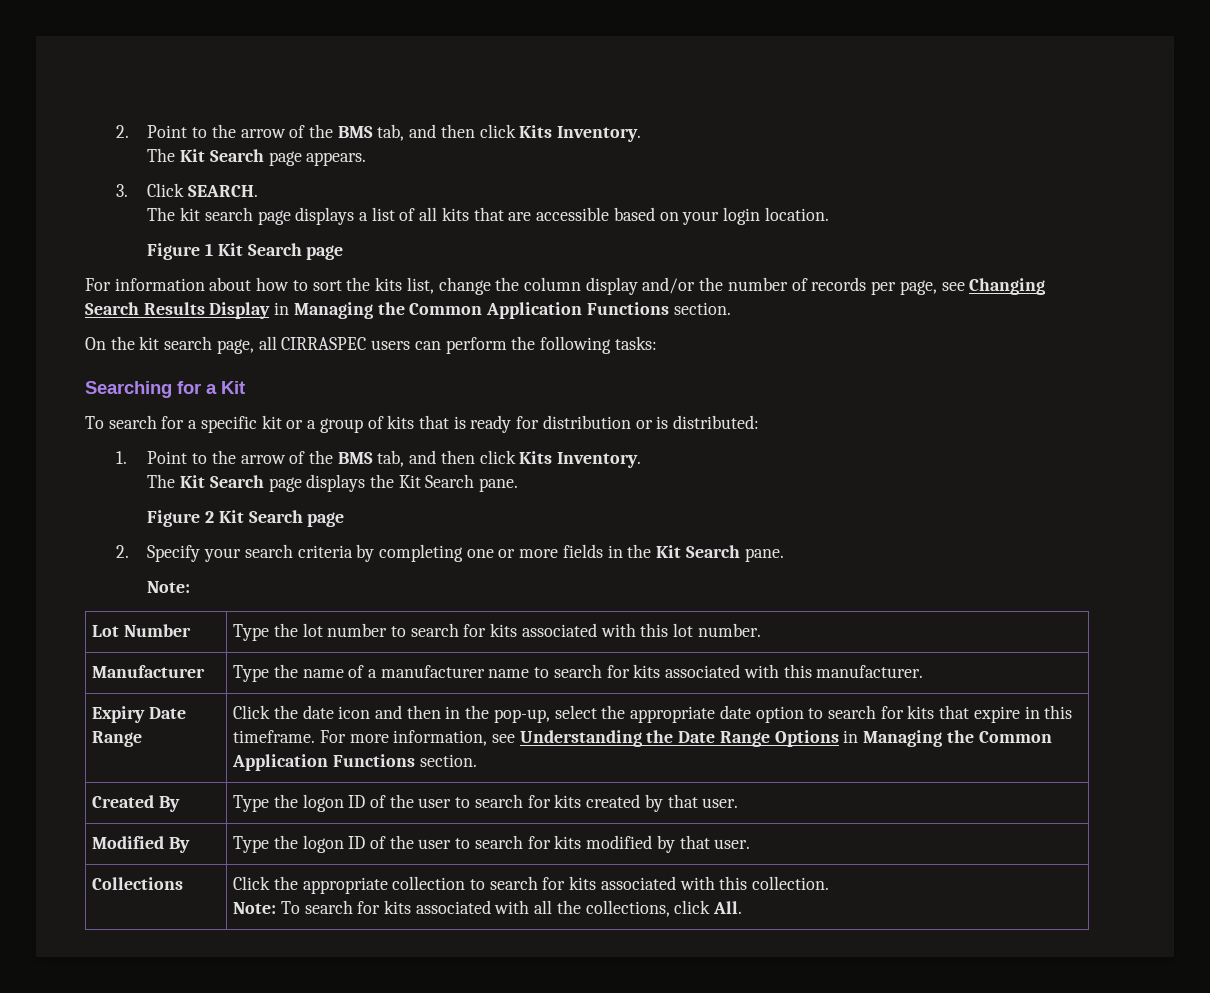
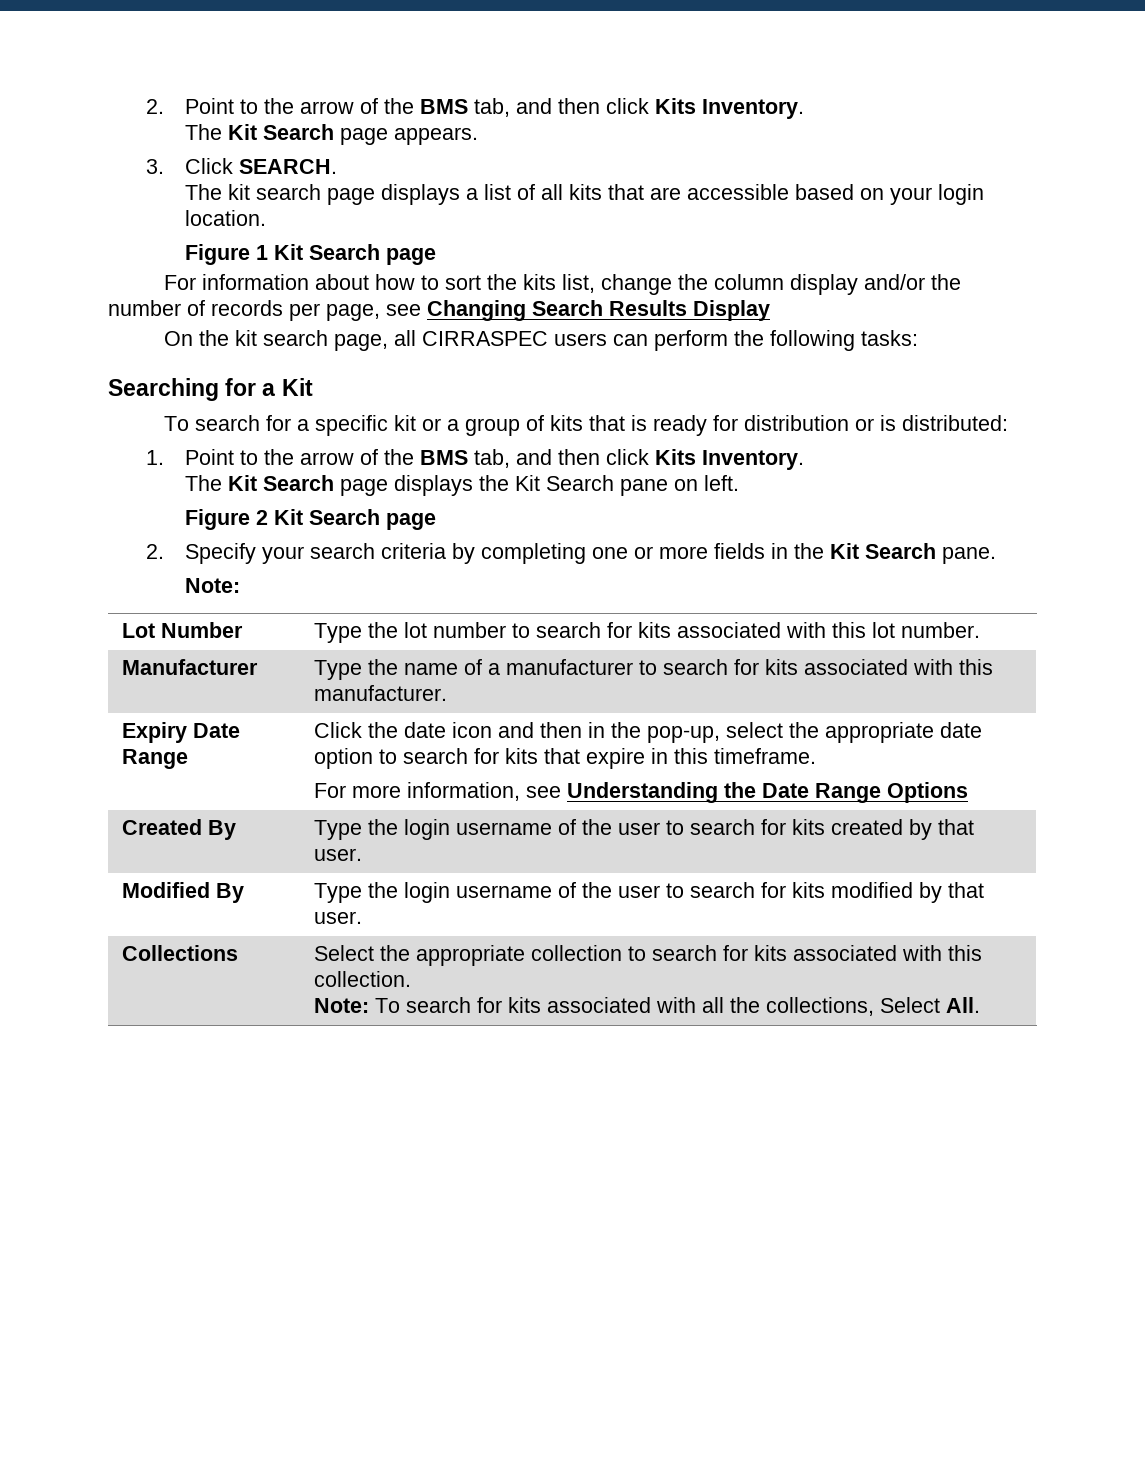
[274,302,731,319] in Managing the Common Application Functions section. -> (770, 310) none
[479,478,519,492] pane. -> [619,475,739,496] pane on left.
[488,669,530,678] name -> (633, 667) none
(316, 736) none -> (816, 756) //
[843,730,1052,747] [232,754,477,771] in Managing the Common Application Functions section. -> (968, 792) none
[302,794,366,812] logon ID -> [403,819,552,840] login username
[302,835,366,853] logon ID -> [403,882,552,903] login username
[233,876,271,890] Click -> [313,945,374,961] Select
[674,900,711,914] click -> [879,997,940,1013] Select

